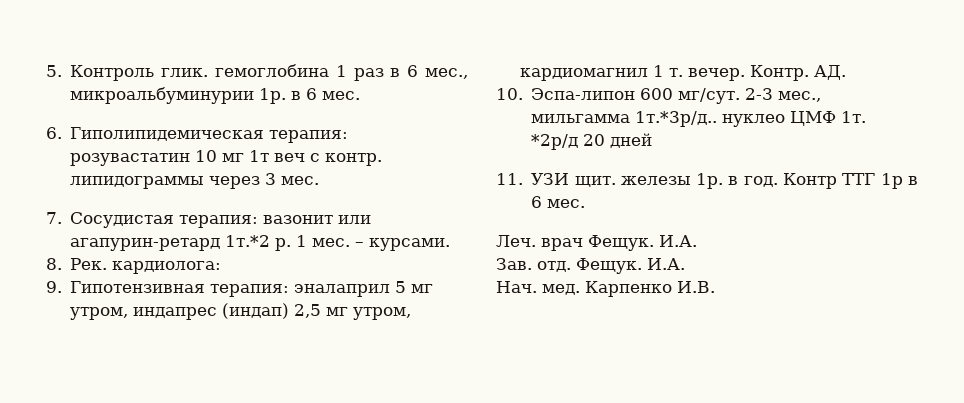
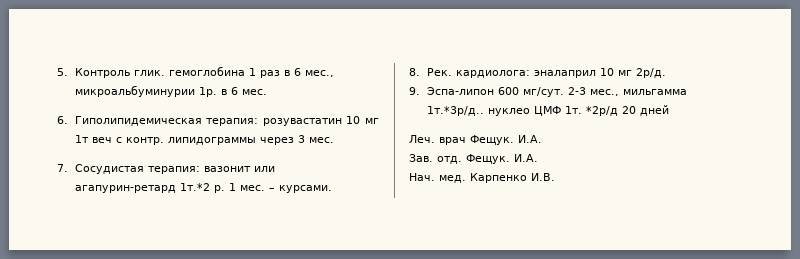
[46,281,434,297] [70,303,412,320] [520,65,847,81] [496,88,523,100] // 9. Гипотензивная терапия: эналаприл 5 мг утром, индапрес (индап) 2,5 мг утром, кардиомагнил 1 т. вечер. Контр. АД. // 10. -> [533,68,666,78] [409,87,420,95] эналаприл 10 мг 2р/д. // 9.
[496,173,918,189] [531,196,586,208] // 11. УЗИ щит. железы 1р. в год. Контр ТТГ 1р в 6 мес. -> (669, 110) none

